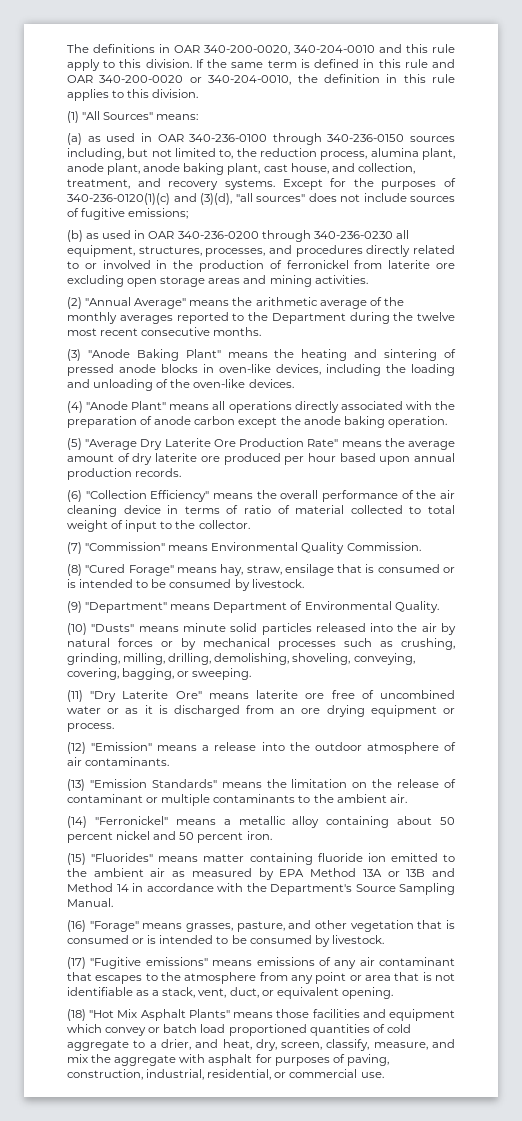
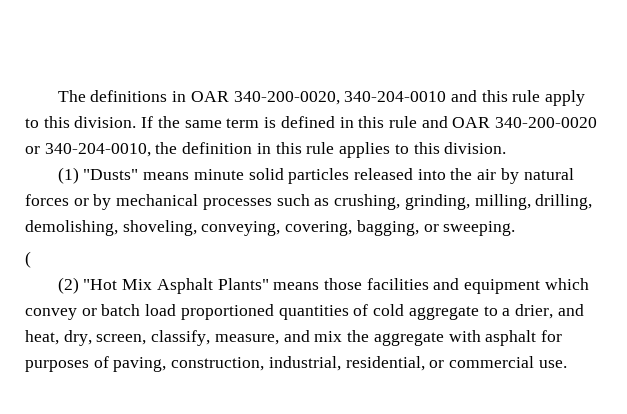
[82,111,199,120] [67,133,455,145] [67,148,455,160] [67,163,415,175] [67,178,456,190] [67,193,455,205] [67,208,189,220] [67,230,409,242] [67,245,455,257] [67,260,456,272] [67,275,368,287] [67,297,404,309] [67,312,455,324] [67,327,262,336] [67,349,456,361] [67,364,455,376] [67,379,294,391] [67,401,455,413] [67,416,447,428] [67,438,455,450] [67,453,455,465] [67,468,182,480] [67,490,455,502] [67,505,455,517] [67,520,250,532] [67,542,421,554] [67,564,456,576] [67,579,304,591] [67,601,439,613] [67,623,87,635] "All Sources" means: // (a) as used in OAR 340-236-0100 through 340-236-0150 sources including, but not limited to, the reduction process, alumina plant, anode plant, anode baking plant, cast house, and collection, treatment, and recovery systems. Except for the purposes of 340-236-0120(1)(c) and (3)(d), "all sources" does not include sources of fugitive emissions; // (b) as used in OAR 340-236-0200 through 340-236-0230 all equipment, structures, processes, and procedures directly related to or involved in the production of ferronickel from laterite ore excluding open storage areas and mining activities. // (2) "Annual Average" means the arithmetic average of the monthly averages reported to the Department during the twelve most recent consecutive months. // (3) "Anode Baking Plant" means the heating and sintering of pressed anode blocks in oven-like devices, including the loading and unloading of the oven-like devices. // (4) "Anode Plant" means all operations directly associated with the preparation of anode carbon except the anode baking operation. // (5) "Average Dry Laterite Ore Production Rate" means the average amount of dry laterite ore produced per hour based upon annual production records. // (6) "Collection Efficiency" means the overall performance of the air cleaning device in terms of ratio of material collected to total weight of input to the collector. // (7) "Commission" means Environmental Quality Commission. // (8) "Cured Forage" means hay, straw, ensilage that is consumed or is intended to be consumed by livestock. // (9) "Department" means Department of Environmental Quality. // (10) -> (79, 175) none
[67,690,456,702] [67,705,455,717] [67,723,114,732] [67,742,456,754] [67,757,170,766] [67,779,456,791] [67,794,407,806] [67,816,455,828] [67,831,272,843] [67,853,455,865] [67,868,455,880] [67,883,455,895] [67,898,113,907] [67,920,455,932] [67,935,384,947] [67,957,455,969] [67,972,455,984] [67,987,393,999] [67,1009,86,1021] (11) "Dry Laterite Ore" means laterite ore free of uncombined water or as it is discharged from an ore drying equipment or process. // (12) "Emission" means a release into the outdoor atmosphere of air contaminants. // (13) "Emission Standards" means the limitation on the release of contaminant or multiple contaminants to the ambient air. // (14) "Ferronickel" means a metallic alloy containing about 50 percent nickel and 50 percent iron. // (15) "Fluorides" means matter containing fluoride ion emitted to the ambient air as measured by EPA Method 13A or 13B and Method 14 in accordance with the Department's Source Sampling Manual. // (16) "Forage" means grasses, pasture, and other vegetation that is consumed or is intended to be consumed by livestock. // (17) "Fugitive emissions" means emissions of any air contaminant that escapes to the atmosphere from any point or area that is not identifiable as a stack, vent, duct, or equivalent opening. // (18) -> [25,251,31,268] [57,277,79,294] ( // (2)

